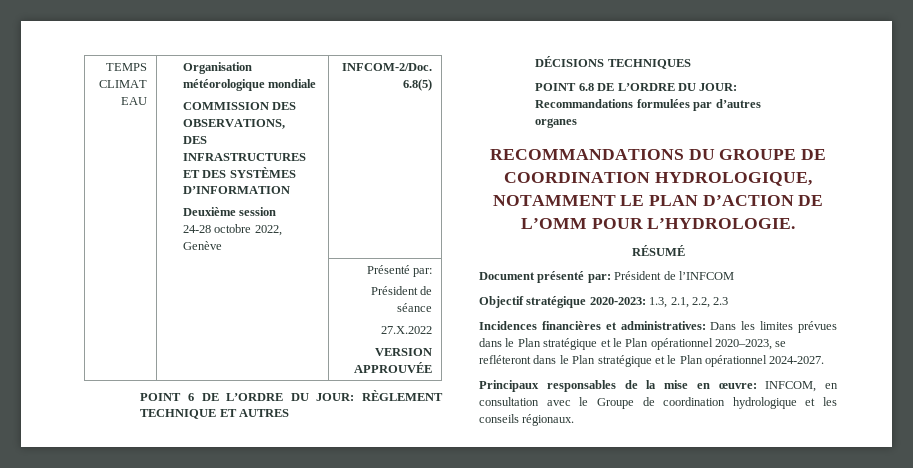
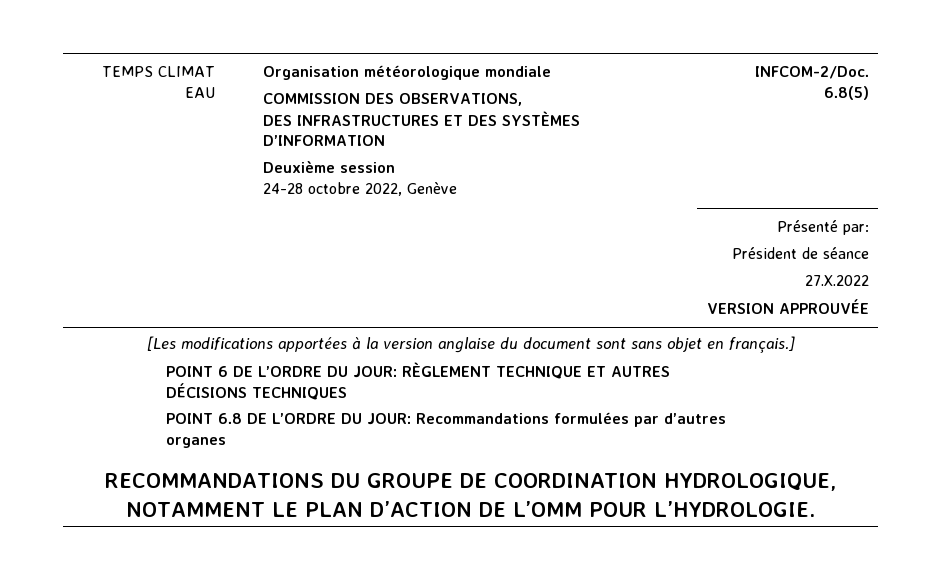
(433, 367) none -> [146,336,795,353] // [Les modifications apportées à la version anglaise du document sont sans objet en français.]
[631,245,685,256] [479,271,734,283] [479,296,729,308] [479,321,837,333] [479,338,787,350] [479,355,825,367] [479,380,838,392] [479,397,837,409] [479,414,575,426] // RÉSUMÉ // Document présenté par: Président de l’INFCOM // Objectif stratégique 2020-2023: 1.3, 2.1, 2.2, 2.3 // Incidences financières et administratives: Dans les limites prévues dans le Plan stratégique et le Plan opérationnel 2020–2023, se refléteront dans le Plan stratégique et le Plan opérationnel 2024-2027. // Principaux responsables de la mise en œuvre: INFCOM, en consultation avec le Groupe de coordination hydrologique et les conseils régionaux. -> (816, 509) none

